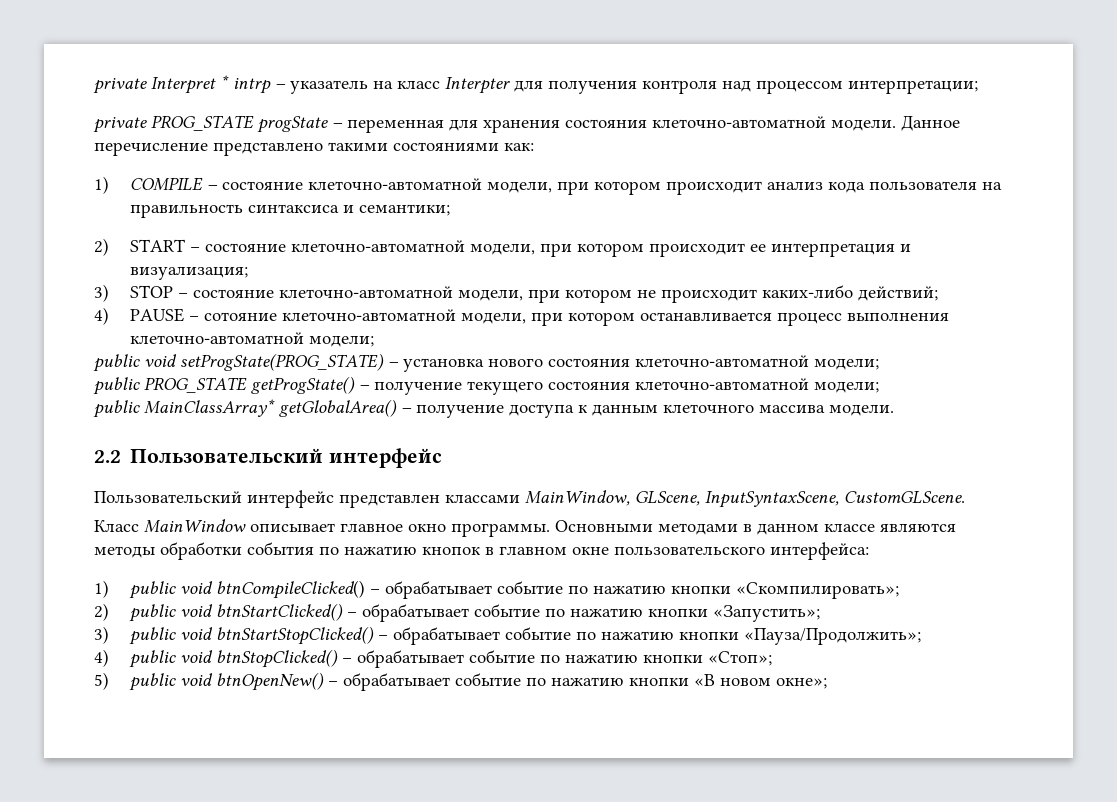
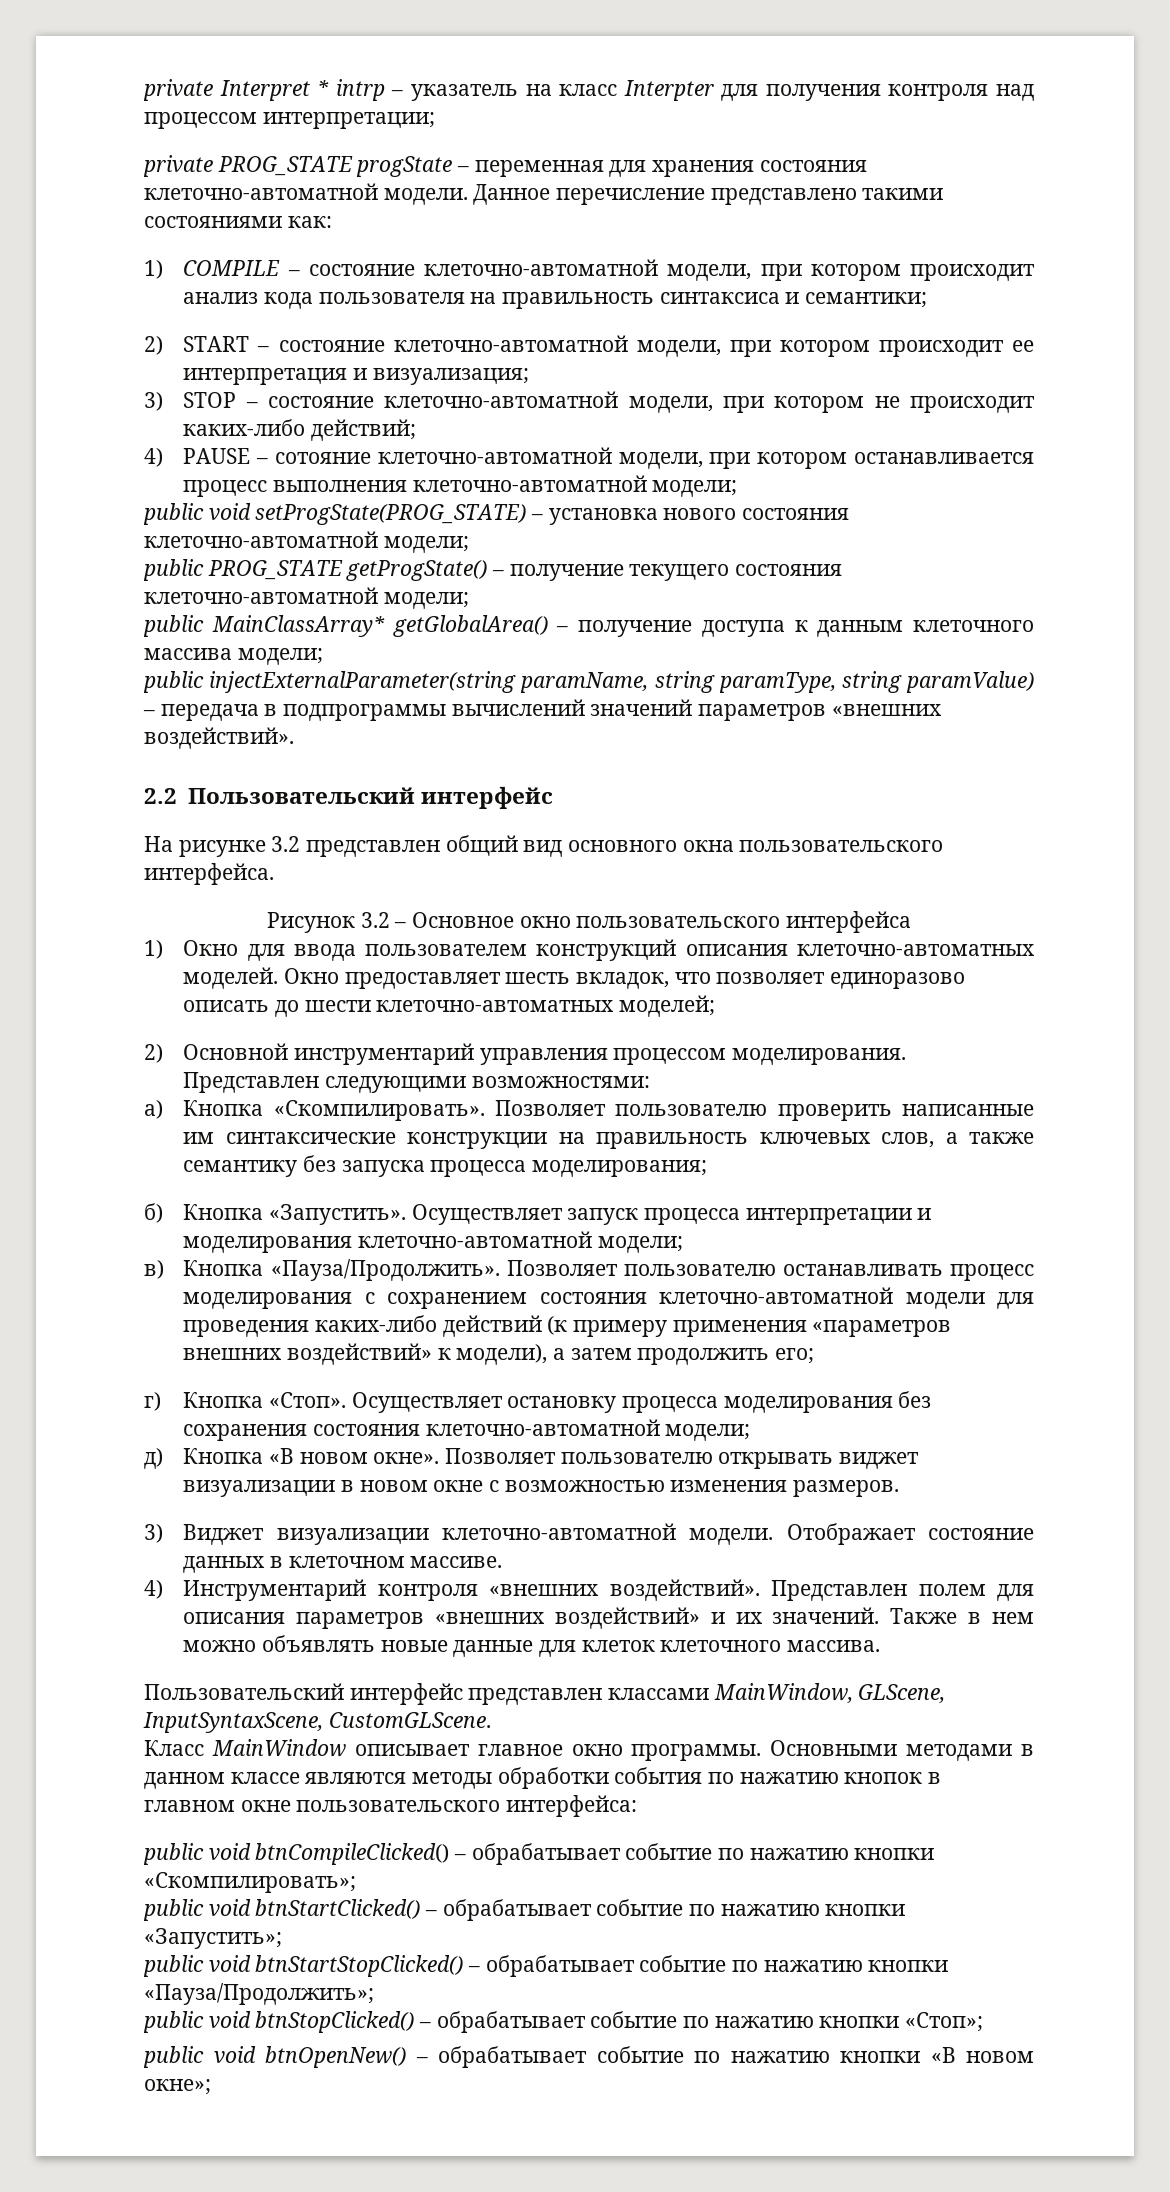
[829,404,894,416] [94,448,443,468] модели. // 2.2 Пользовательский интерфейс -> [237,648,323,665] [143,671,1034,693] [143,699,942,721] [144,727,294,749] [144,786,553,809] [144,835,944,857] [144,863,274,885] [266,911,912,933] [144,939,1035,961] [183,967,966,989] [183,995,716,1017] [144,1043,907,1065] [183,1072,650,1093] [144,1100,1034,1121] [183,1132,1034,1149] [183,1155,708,1177] [144,1203,932,1225] [183,1231,683,1253] [144,1259,1035,1281] [183,1287,1034,1309] [183,1315,952,1337] [183,1343,815,1365] [144,1391,932,1413] [183,1419,751,1441] [144,1448,920,1469] [183,1480,900,1497] [144,1523,1034,1545] [183,1556,503,1573] [144,1579,1034,1601] [183,1607,1034,1629] [183,1635,881,1657] модели; // public injectExternalParameter(string paramName, string paramType, string paramValue) – передача в подпрограммы вычислений значений параметров «внешних воздействий». // 2.2 Пользовательский интерфейс // На рисунке 3.2 представлен общий вид основного окна пользовательского интерфейса. // Рисунок 3.2 – Основное окно пользовательского интерфейса // 1) Окно для ввода пользователем конструкций описания клеточно-автоматных моделей. Окно предоставляет шесть вкладок, что позволяет единоразово описать до шести клеточно-автоматных моделей; // 2) Основной инструментарий управления процессом моделирования. Представлен следующими возможностями: // а) Кнопка «Скомпилировать». Позволяет пользователю проверить написанные им синтаксические конструкции на правильность ключевых слов, а также семантику без запуска процесса моделирования; // б) Кнопка «Запустить». Осуществляет запуск процесса интерпретации и моделирования клеточно-автоматной модели; // в) Кнопка «Пауза/Продолжить». Позволяет пользователю останавливать процесс моделирования с сохранением состояния клеточно-автоматной модели для проведения каких-либо действий (к примеру применения «параметров внешних воздействий» к модели), а затем продолжить его; // г) Кнопка «Стоп». Осуществляет остановку процесса моделирования без сохранения состояния клеточно-автоматной модели; // д) Кнопка «В новом окне». Позволяет пользователю открывать виджет визуализации в новом окне с возможностью изменения размеров. // 3) Виджет визуализации клеточно-автоматной модели. Отображает состояние данных в клеточном массиве. // 4) Инструментарий контроля «внешних воздействий». Представлен полем для описания параметров «внешних воздействий» и их значений. Также в нем можно объявлять новые данные для клеток клеточного массива.
[94,580,109,598] 1) -> (638, 1806) none
[94,603,109,621] 2) -> (356, 1882) none
[94,626,109,644] 3) -> (282, 1938) none
[94,649,109,667] 4) -> (374, 1994) none
[94,672,109,690] 5) -> (984, 2022) none

